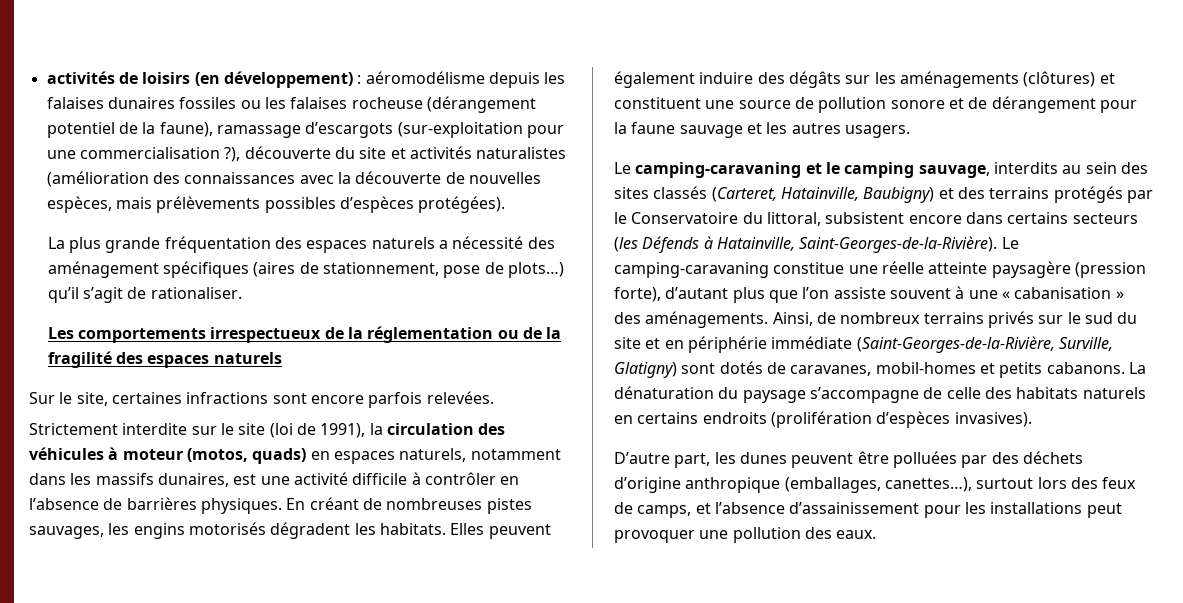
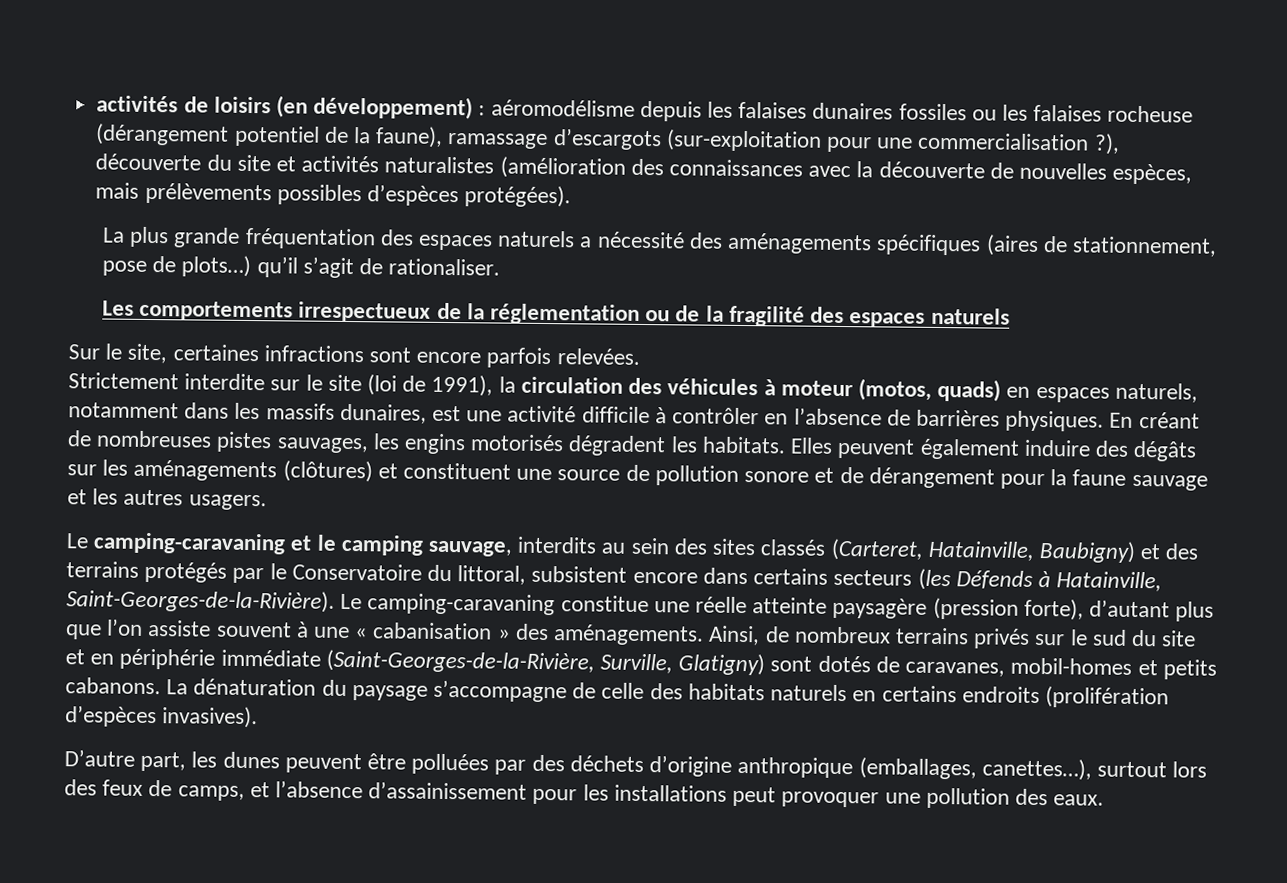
[47,261,159,278] aménagement -> [727,232,873,255] aménagements

